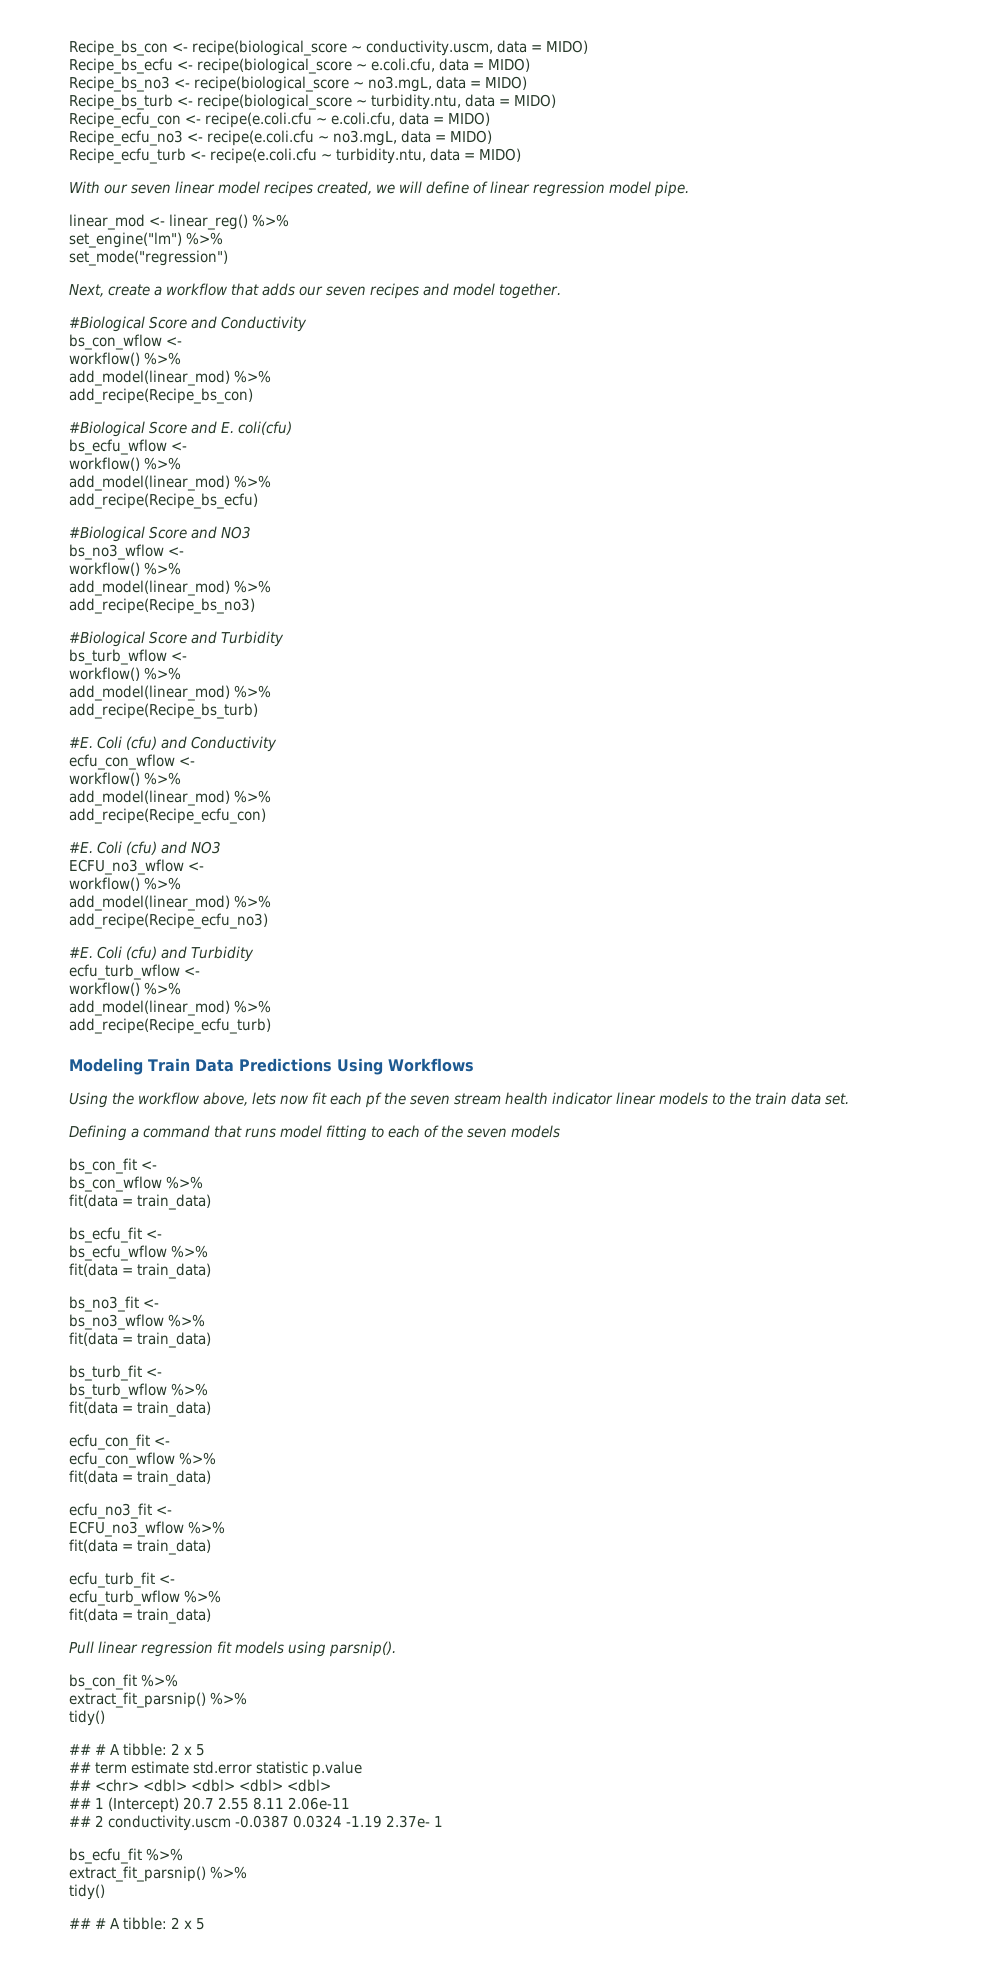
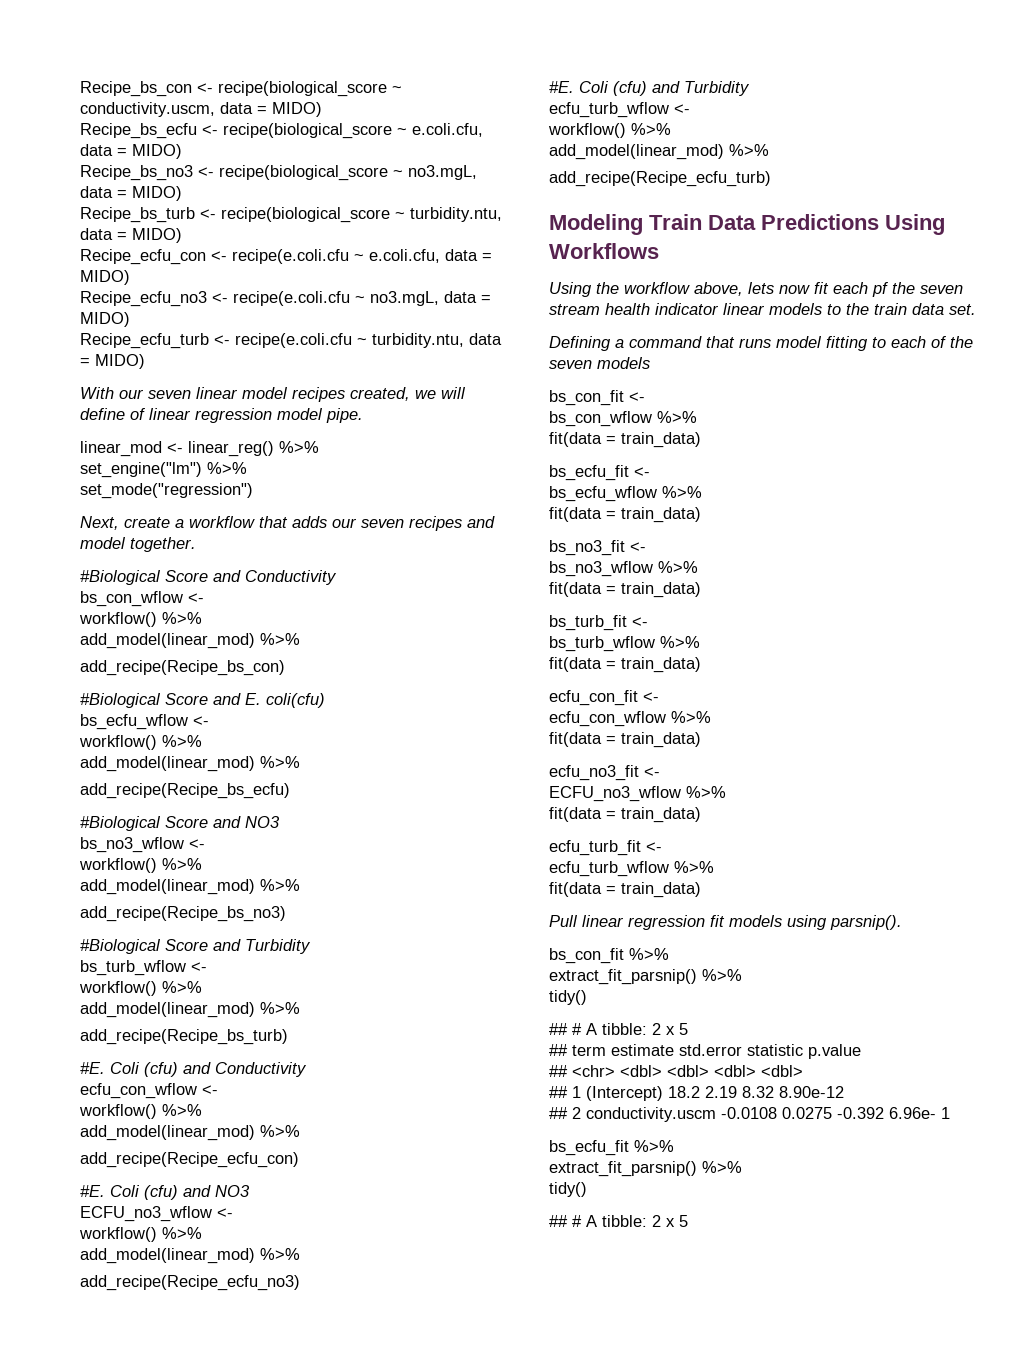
[183,1797,350,1810] 20.7 2.55 8.11 2.06e-11 -> [668,1086,844,1098] 18.2 2.19 8.32 8.90e-12
[234,1815,430,1828] -0.0387 0.0324 -1.19 2.37e- -> [721,1107,936,1119] -0.0108 0.0275 -0.392 6.96e-

